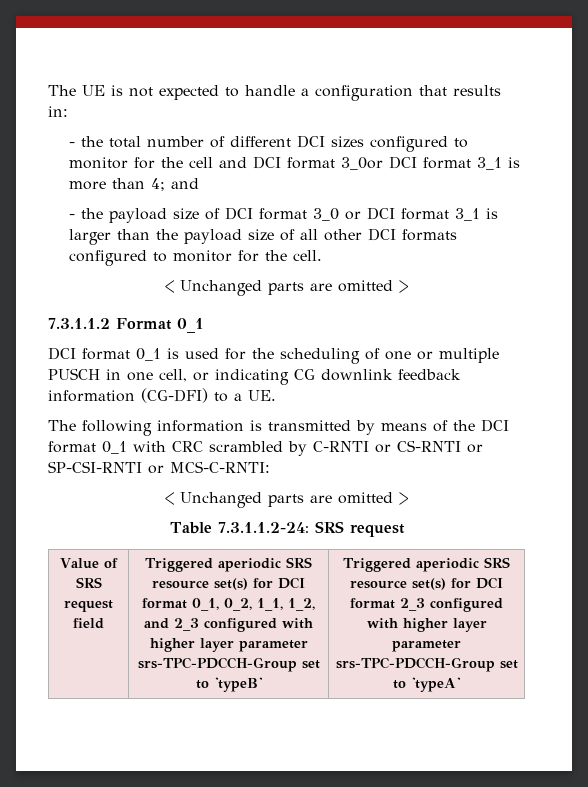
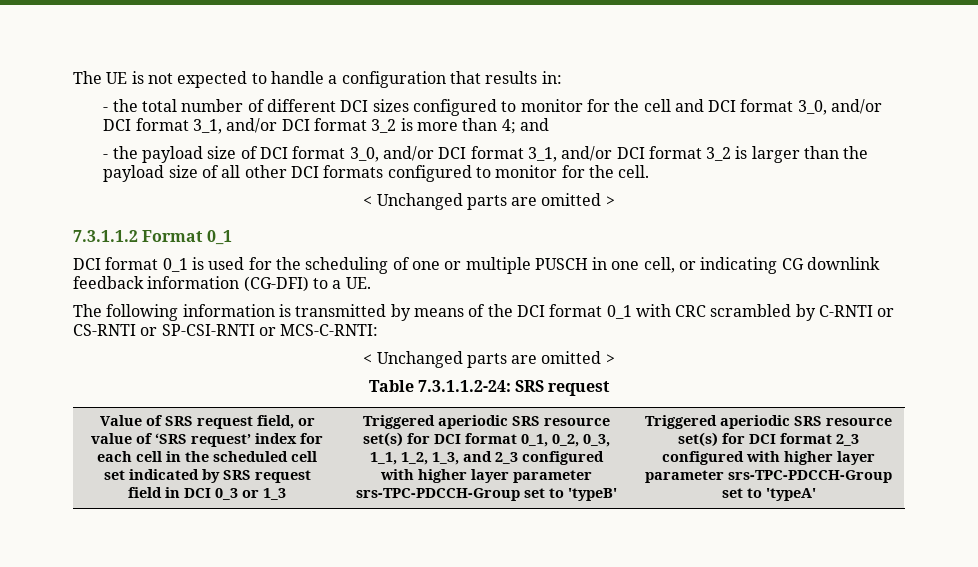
[341,156,503,170] 3_0or DCI format 3_1 -> [797,99,883,115] [103,118,397,134] 3_0, and/or DCI format 3_1, and/or DCI format 3_2
[313,207,481,221] 3_0 or DCI format 3_1 -> [349,146,732,162] 3_0, and/or DCI format 3_1, and/or DCI format 3_2
[73,618,104,629] field -> [256,415,315,429] [91,433,323,447] [97,451,317,462] [103,469,311,483] [128,487,286,500] field, or value of ‘SRS request’ index for each cell in the scheduled cell set indicated by SRS request field in DCI 0_3 or 1_3
(252, 604) none -> [583,434,610,447] 0_3,
(315, 604) none -> [432,452,459,465] 1_3,

